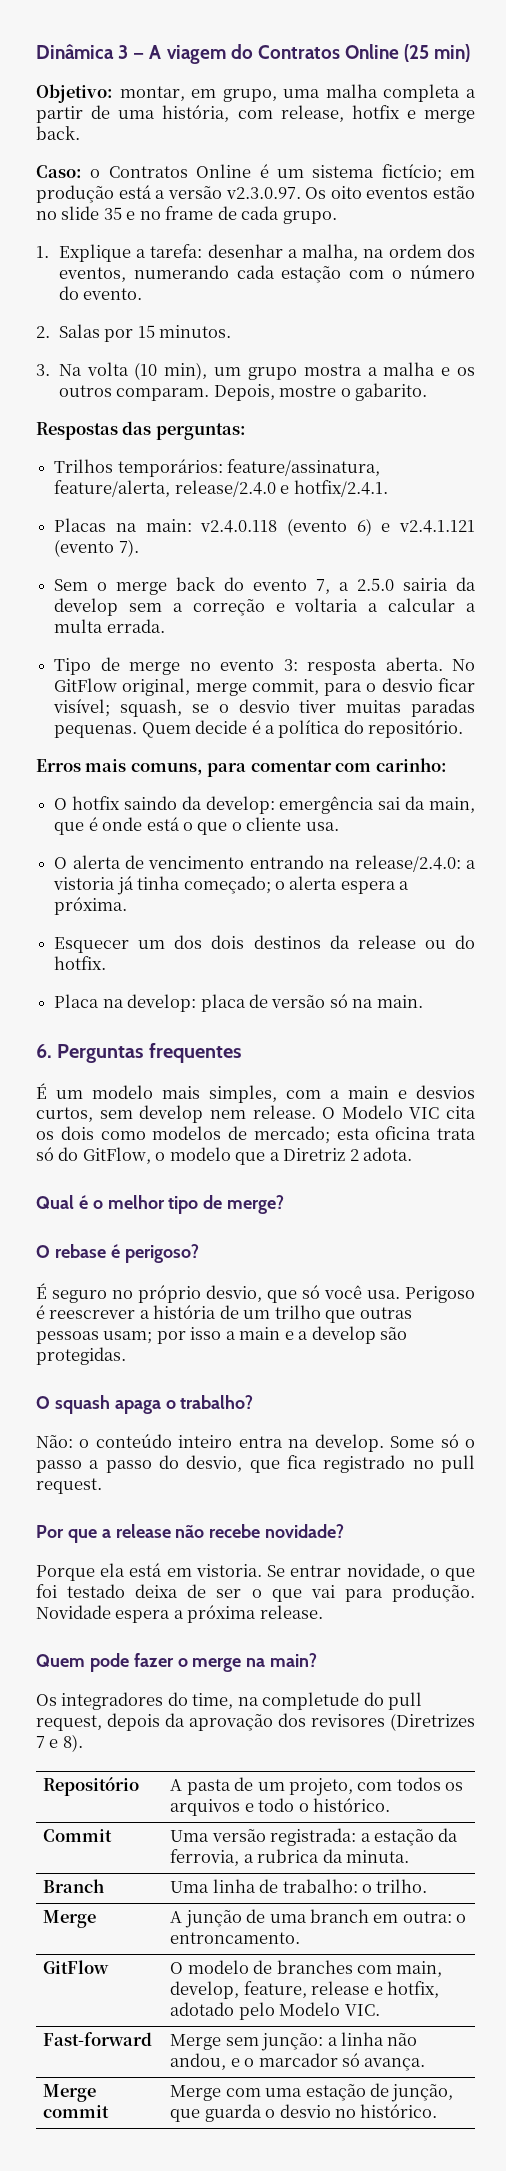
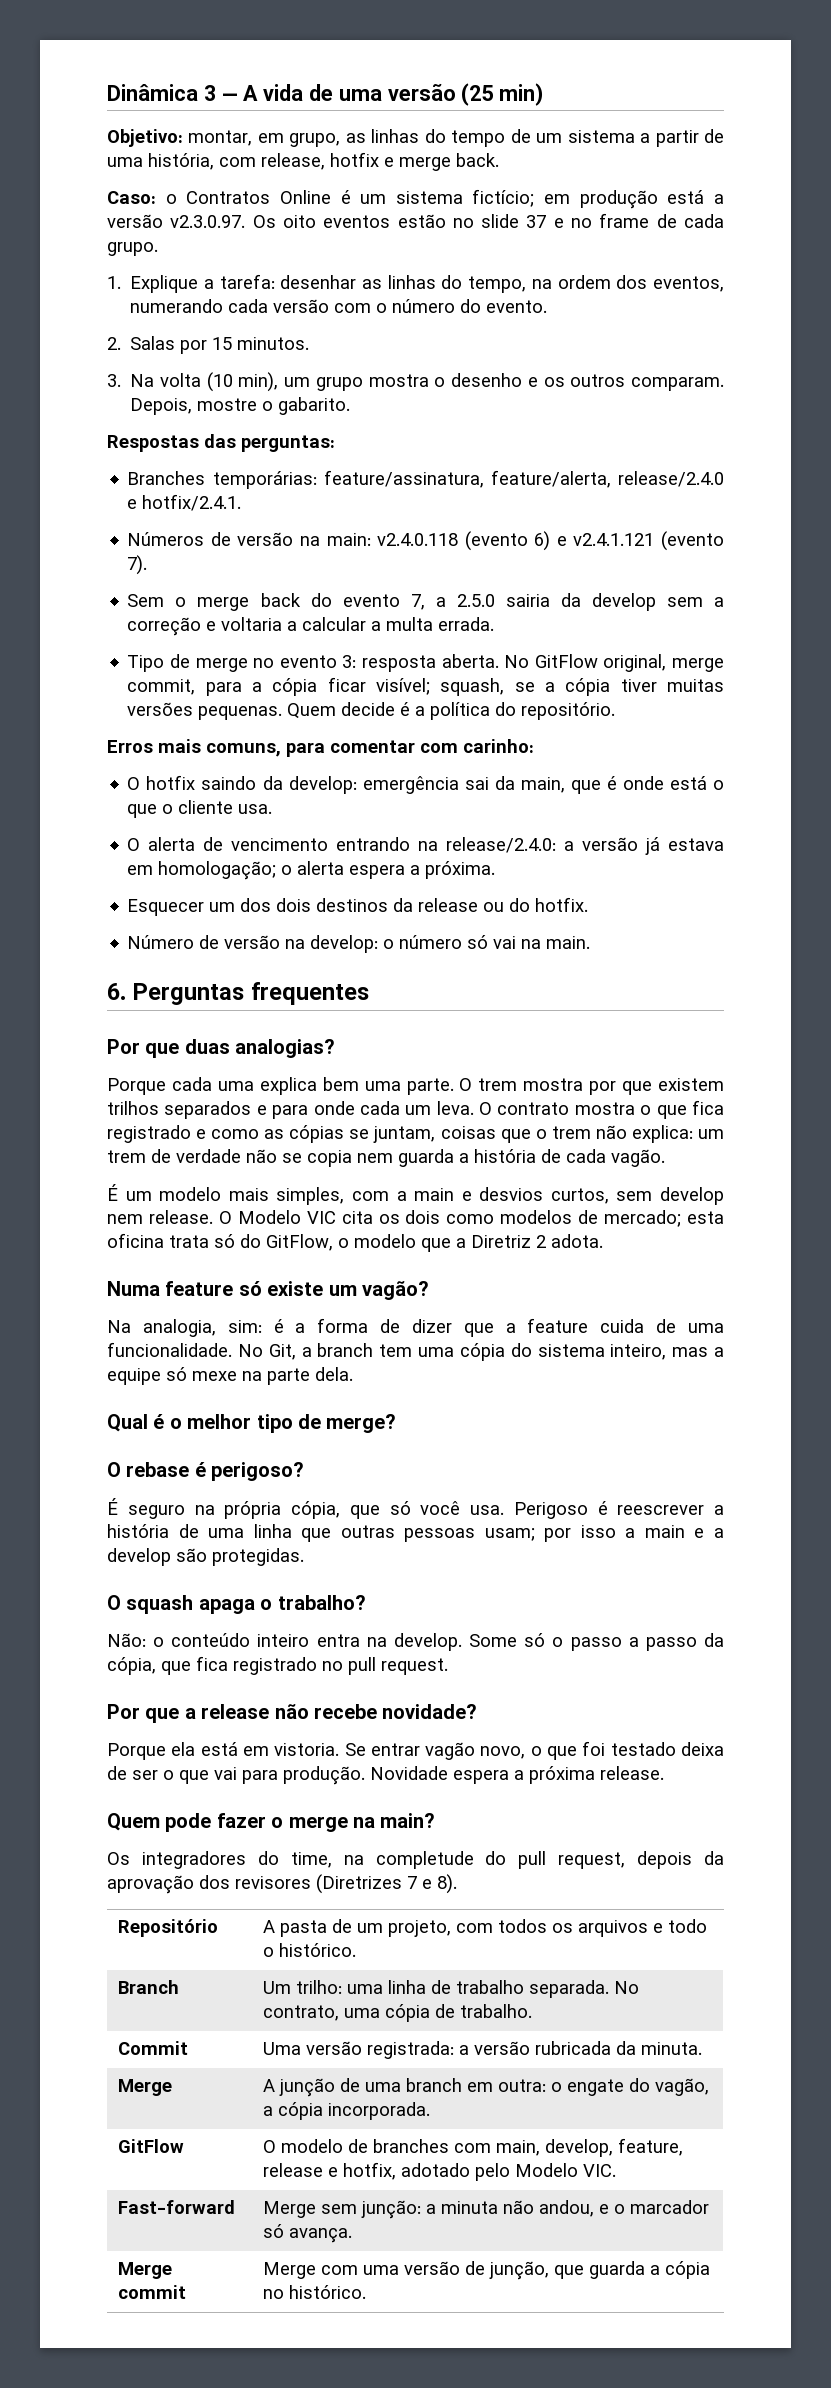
[166,44,399,64] viagem do Contratos Online -> [263,83,456,101] vida de uma versão
[283,84,461,102] uma malha completa -> [345,129,635,147] as linhas do tempo de um sistema
[103,207,122,220] 35 -> [526,215,547,228] 37
[287,244,359,261] a malha, -> [362,275,527,293] as linhas do tempo,
[281,265,342,283] estação -> [273,299,330,313] versão
[367,362,436,376] a malha -> [434,373,523,387] o desenho
[54,459,223,477] Trilhos temporários: -> [127,471,317,489] Branches temporárias:
[54,518,107,532] Placas -> [127,532,294,546] Números de versão
[366,678,433,692] o desvio -> [252,678,318,696] a cópia
[218,699,290,713] o desvio -> [545,678,611,696] a cópia
[411,699,475,717] paradas -> [127,702,194,716] versões
[53,876,271,895] vistoria já tinha começado; -> [582,837,724,855] [127,861,277,880] versão já estava em homologação;
[54,994,348,1012] Placa na develop: placa de versão só -> [127,935,517,953] Número de versão na develop: o número só vai
(241, 1053) none -> [107,1039,336,1058] [107,1077,724,1095] [107,1100,724,1119] [107,1125,725,1143] [107,1149,665,1167] // Por que duas analogias? // Porque cada uma explica bem uma parte. O trem mostra por que existem trilhos separados e para onde cada um leva. O contrato mostra o que fica registrado e como as cópias se juntam, coisas que o trem não explica: um trem de verdade não se copia nem guarda a história de cada vagão.
(413, 1154) none -> [107,1281,429,1300] [107,1318,724,1337] [107,1342,724,1361] [107,1367,353,1385] // Numa feature só existe um vagão? // Na analogia, sim: é a forma de dizer que a feature cuida de uma funcionalidade. No Git, a branch tem uma cópia do sistema inteiro, mas a equipe só mexe na parte dela.
[112,1285,262,1303] no próprio desvio, -> [194,1501,340,1519] na própria cópia,
[243,1305,321,1319] um trilho -> [208,1524,292,1538] uma linha
[159,1455,243,1472] do desvio, -> [704,1633,724,1647] [107,1657,156,1675] da cópia,
[346,1563,425,1580] novidade, -> [425,1742,526,1760] vagão novo,
(390, 1805) none -> [118,1980,180,1994] [263,1980,640,1998] [263,2004,533,2022] // Branch | Um trilho: uma linha de trabalho separada. No contrato, uma cópia de trabalho.
[373,1828,459,1846] [170,1849,409,1866] [43,1879,105,1893] [170,1879,428,1893] estação da ferrovia, a rubrica da minuta. // Branch | Uma linha de trabalho: o trilho. -> [474,2041,703,2055] versão rubricada da minuta.
[170,1932,301,1944] entroncamento. -> [567,2078,710,2096] [263,2102,431,2120] engate do vagão, a cópia incorporada.
[340,2032,384,2046] linha -> [441,2201,499,2214] minuta
[305,2083,366,2101] estação -> [404,2261,461,2275] versão
[265,2104,331,2118] o desvio -> [650,2261,711,2279] a cópia

